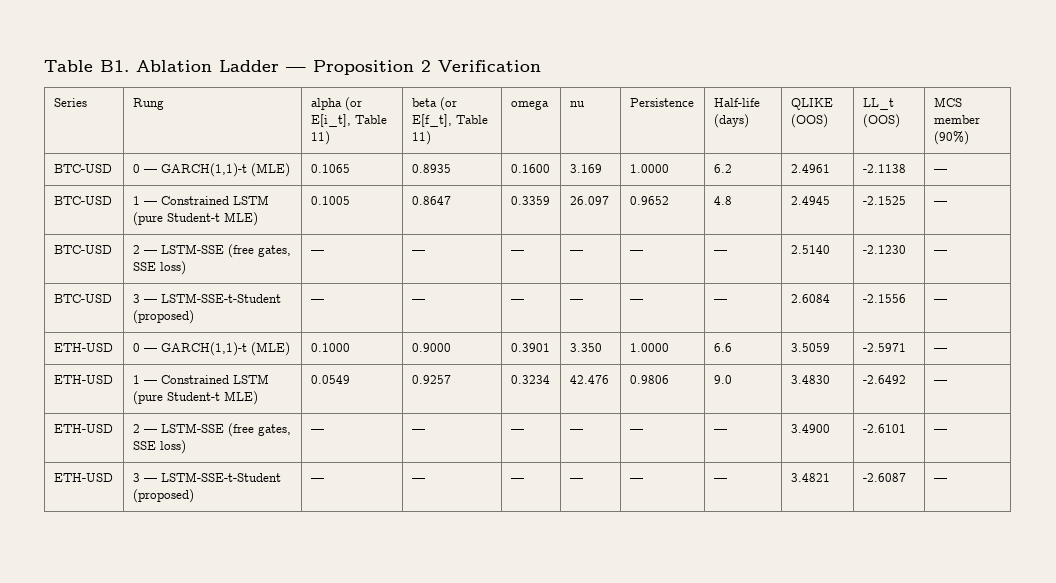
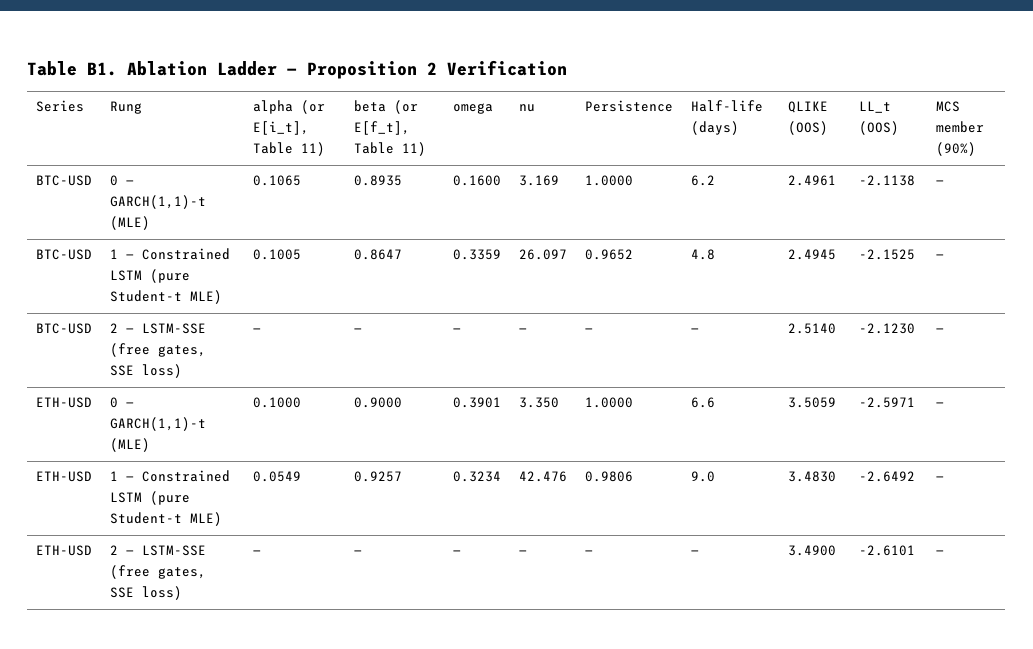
[53,294,112,303] [132,293,281,303] [132,310,194,324] [310,299,324,303] [411,299,425,303] [510,299,524,303] [569,299,583,303] [629,299,643,303] [713,299,727,303] [790,294,830,303] [862,294,906,303] [933,299,947,303] // BTC-USD | 3 — LSTM-SSE-t-Student (proposed) | — | — | — | — | — | — | 2.6084 | -2.1556 | — -> (944, 330) none
[53,473,113,482] [132,472,281,482] [132,489,194,503] [310,478,324,482] [411,478,425,482] [510,478,524,482] [569,478,583,482] [629,478,643,482] [713,478,727,482] [790,473,830,482] [862,473,906,482] [933,478,947,482] // ETH-USD | 3 — LSTM-SSE-t-Student (proposed) | — | — | — | — | — | — | 3.4821 | -2.6087 | — -> (944, 552) none

